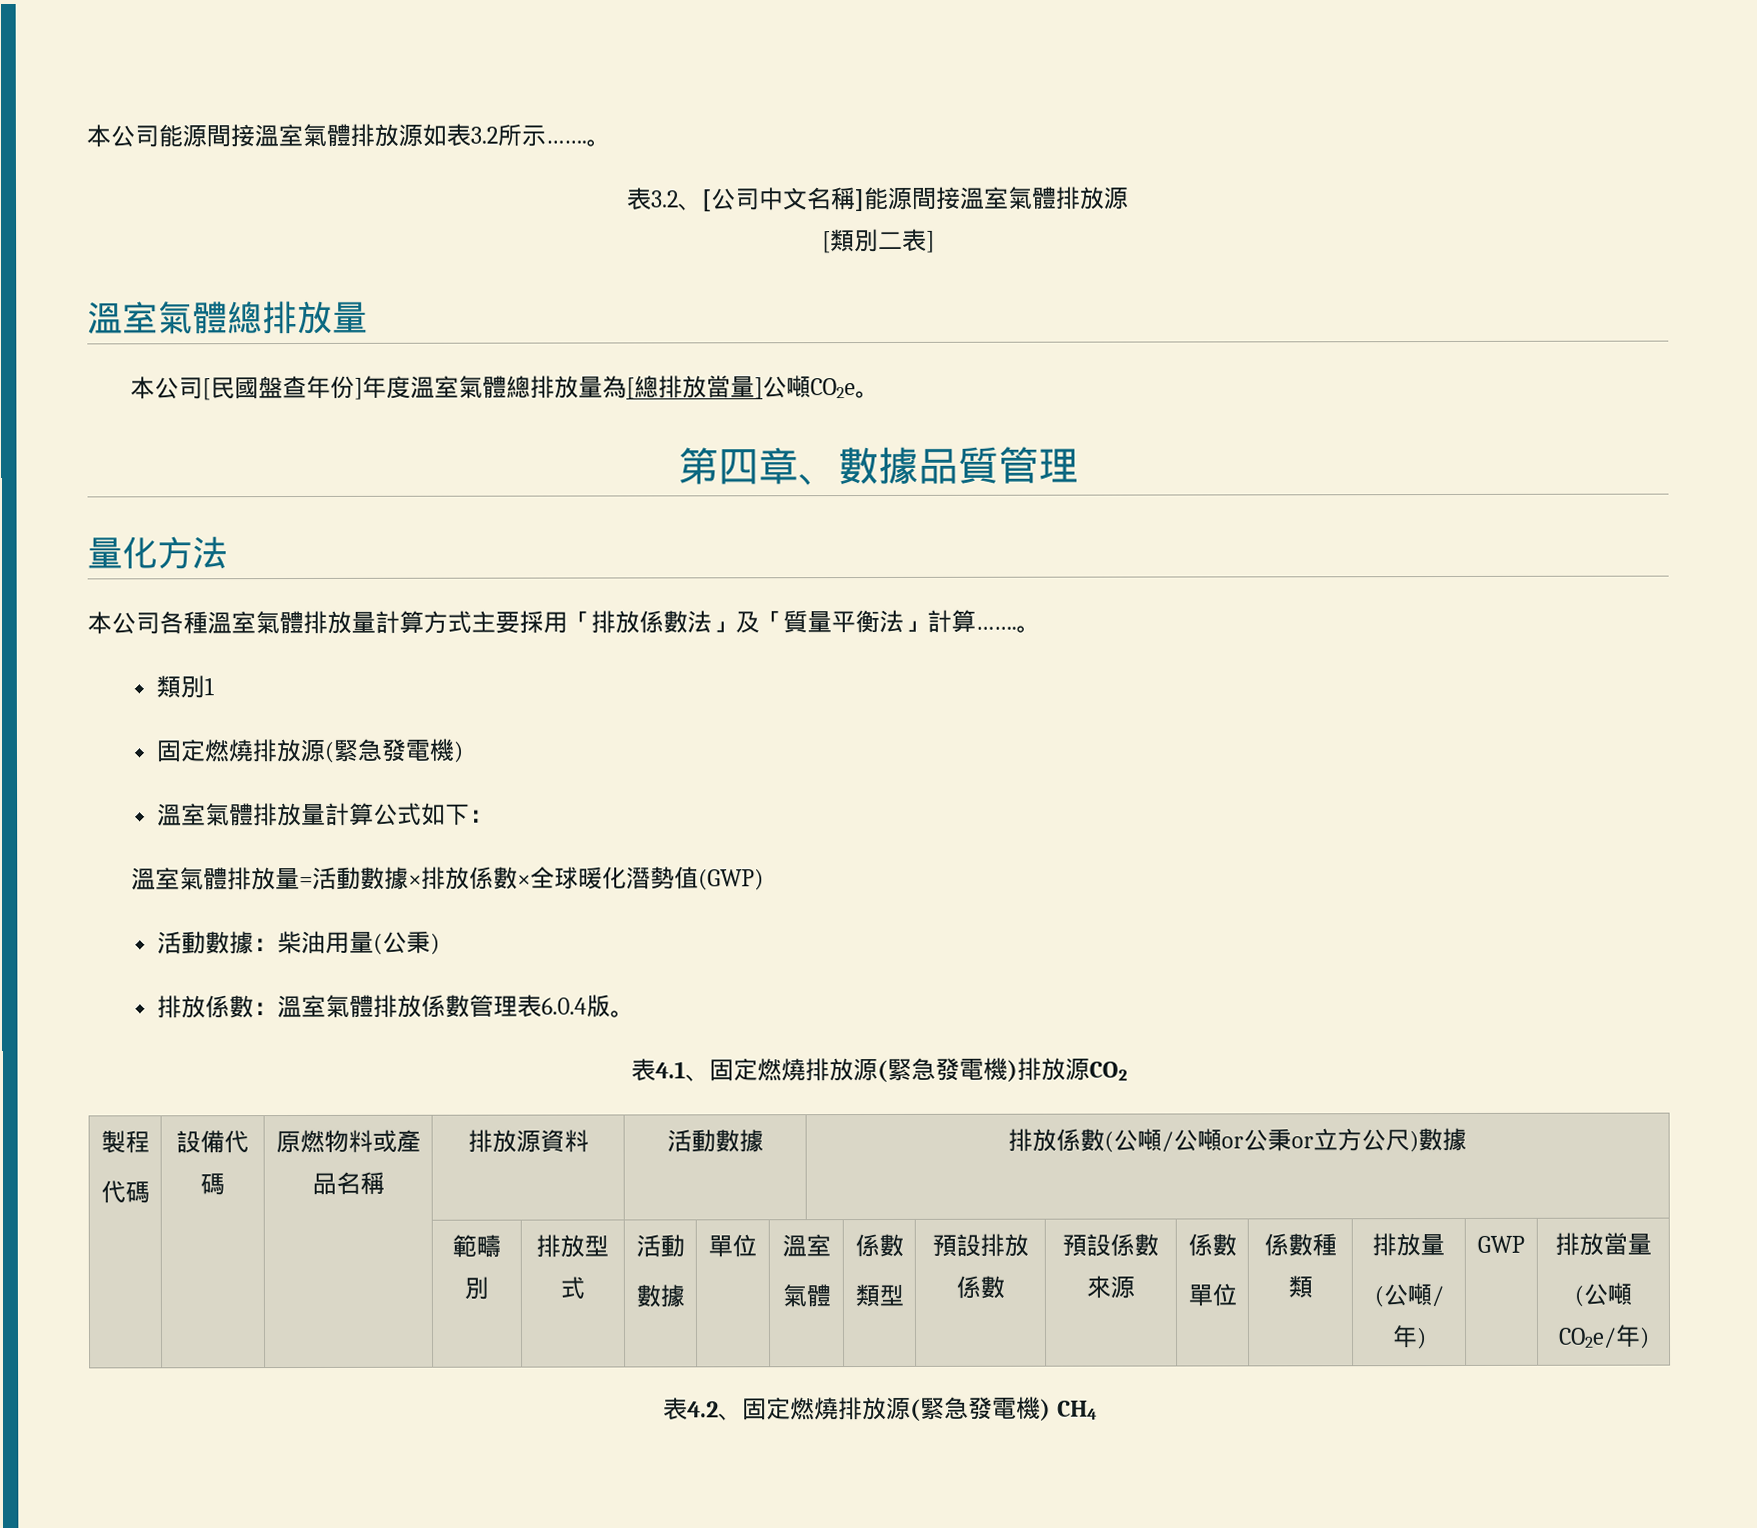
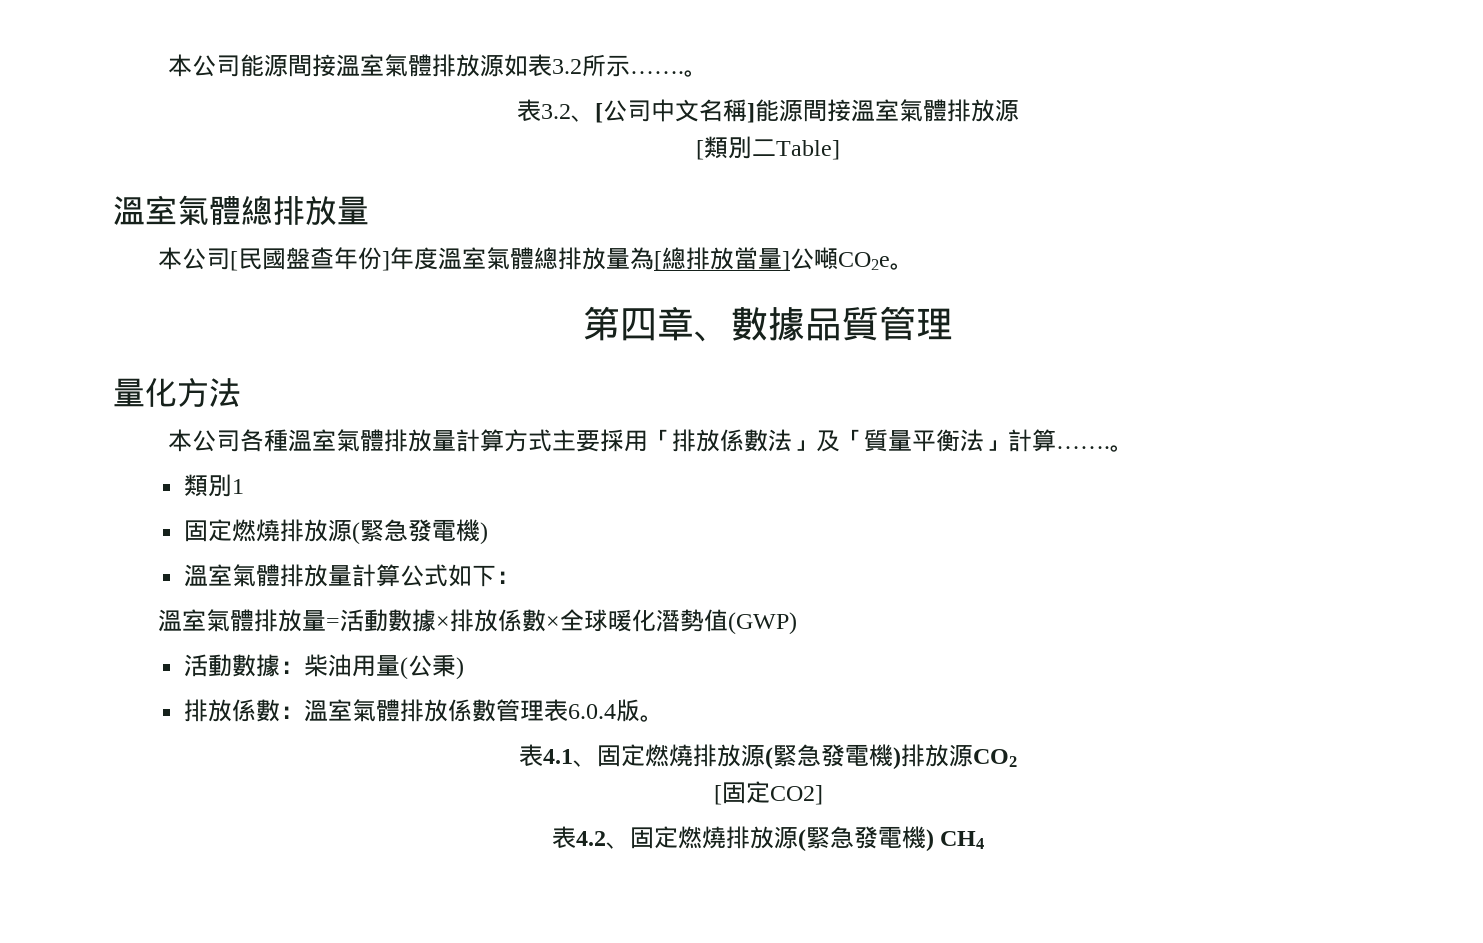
[901,228,935,253] 表] -> [776,140,840,160] Table]
[100,1130,150,1154] [100,1180,150,1204] [176,1130,249,1154] [200,1173,225,1196] [275,1129,421,1154] [311,1171,385,1195] [467,1129,589,1153] [666,1129,764,1153] [1008,1127,1467,1153] [451,1234,501,1258] [463,1276,489,1300] [536,1234,609,1258] [560,1276,585,1300] [635,1234,685,1258] [635,1284,685,1308] [708,1234,757,1258] [781,1234,831,1258] [781,1284,831,1308] [854,1233,904,1258] [854,1283,904,1308] [931,1233,1029,1257] [955,1275,1005,1299] [1062,1233,1159,1257] [1086,1275,1135,1299] [1187,1233,1237,1257] [1187,1283,1237,1307] [1263,1233,1337,1257] [1287,1275,1313,1299] [1372,1233,1445,1257] [1373,1283,1444,1308] [1391,1325,1427,1350] [1477,1235,1525,1253] [1554,1232,1652,1256] [1574,1282,1632,1307] [1557,1324,1650,1349] // 製程 // 代碼 | 設備代碼 | 原燃物料或產品名稱 | 排放源資料 | 活動數據 | 排放係數(公噸/公噸or公秉or立方公尺)數據 // | | | 範疇別 | 排放型式 | 活動 // 數據 | 單位 | 溫室 // 氣體 | 係數 // 類型 | 預設排放係數 | 預設係數來源 | 係數 // 單位 | 係數種類 | 排放量 // (公噸/年) | GWP | 排放當量 // (公噸CO2e/年) -> [713,781,823,805] // [固定CO2]

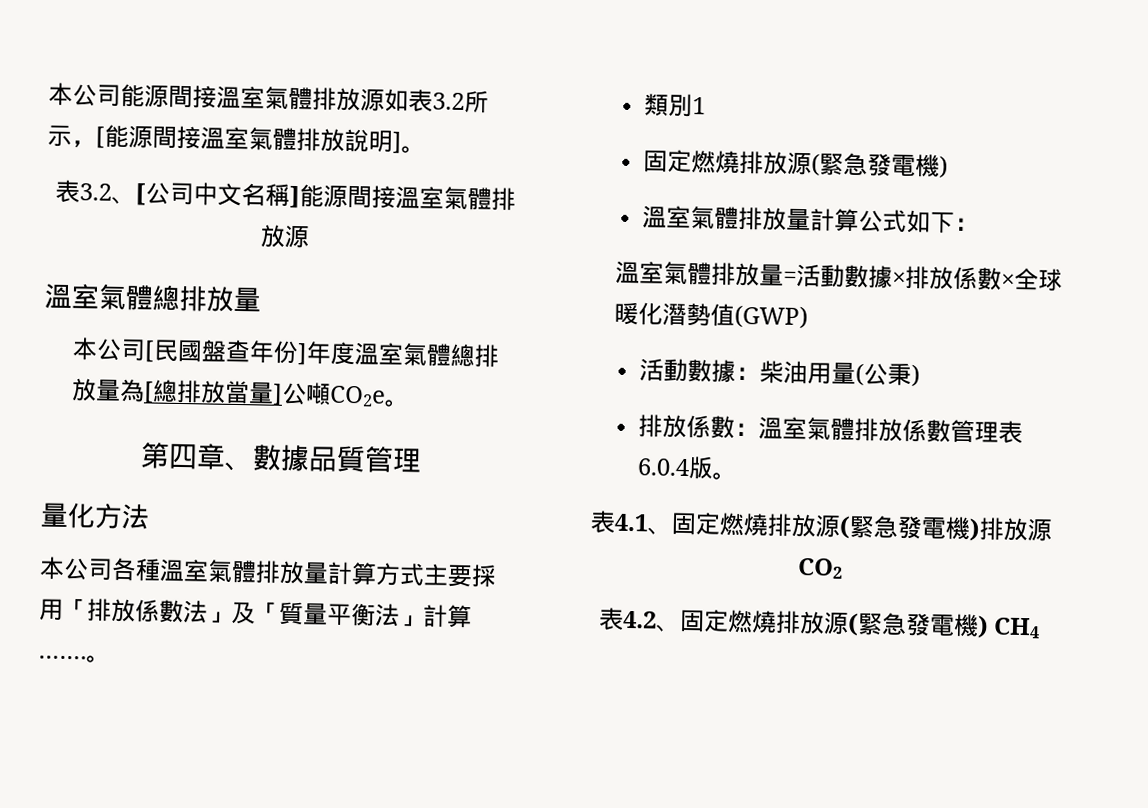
[629,71,684,74] ……. -> [71,124,402,154] ，[能源間接溫室氣體排放說明]
[696,136,840,160] // [類別二Table] -> (310, 236) none
[713,781,823,805] // [固定CO2] -> (843, 568) none

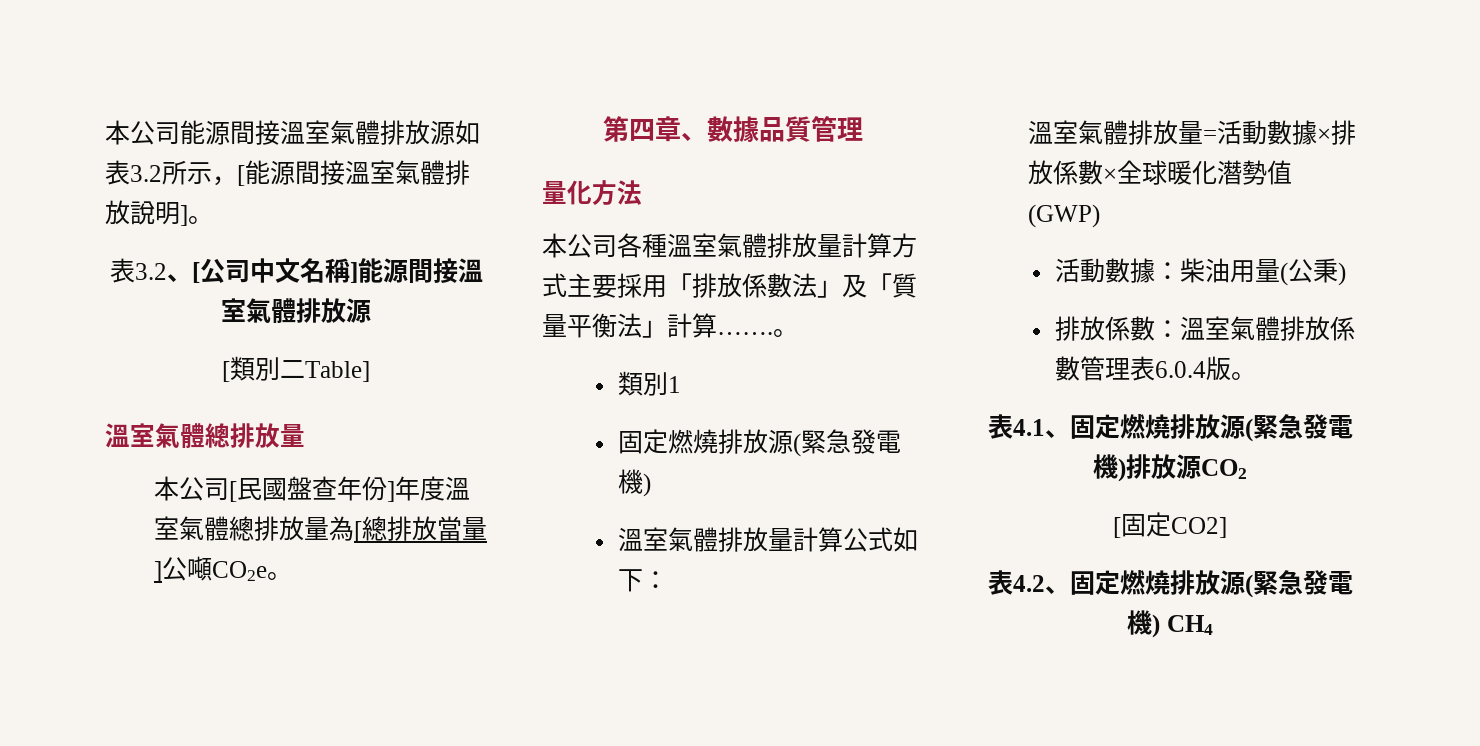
(310, 236) none -> [222,356,370,382] // [類別二Table]
(843, 568) none -> [1113,512,1227,538] // [固定CO2]

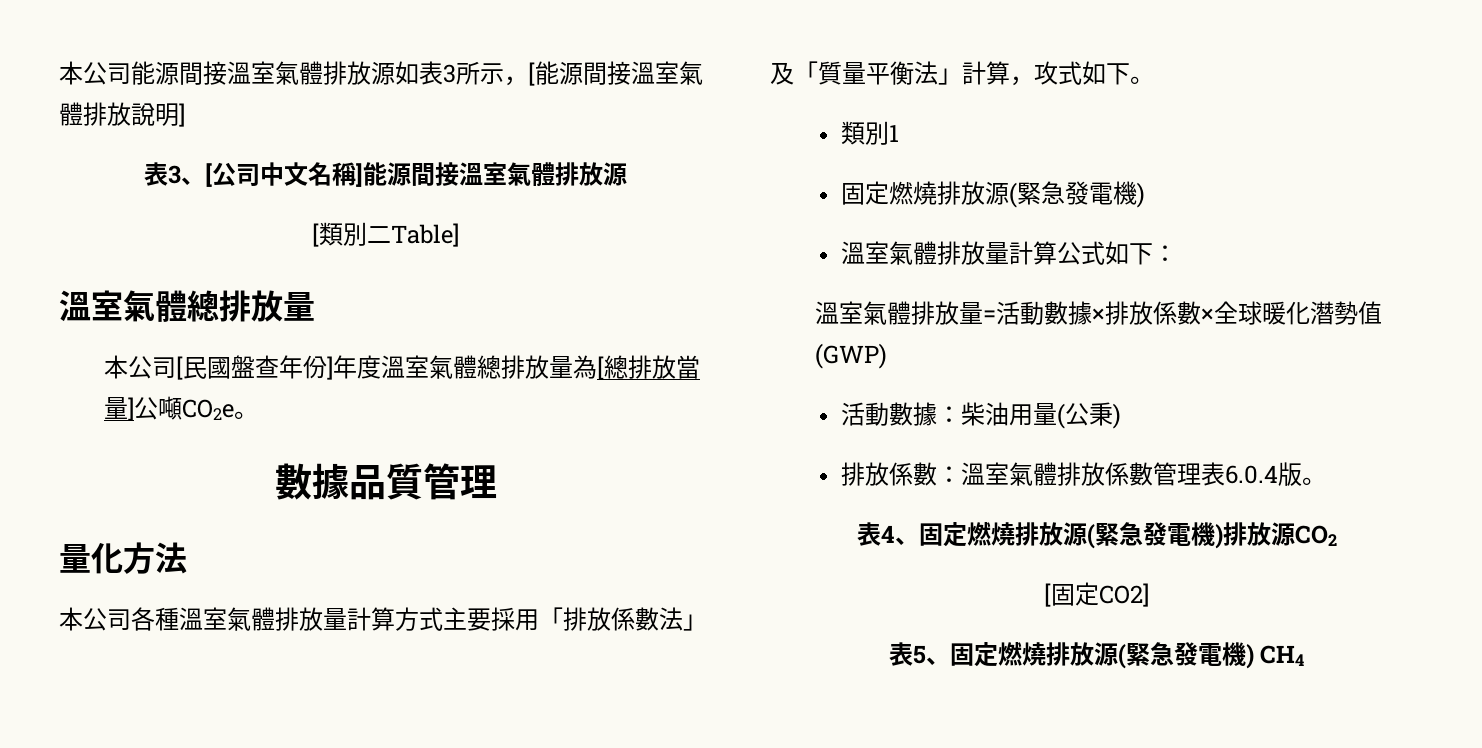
[130,165,162,182] 3.2 -> [443,64,456,83] 3
[188,216,213,224] [109,258,167,283] 。 // 表3.2 -> [144,162,181,186] // 表3
[603,116,707,142] 第四章、 -> (258, 415) none
[717,332,773,335] ……. -> [1010,61,1130,86] ，攻式如下
[1012,419,1045,436] 4.1 -> [880,525,895,543] 4
[1012,575,1045,592] 4.2 -> [912,645,926,664] 5

